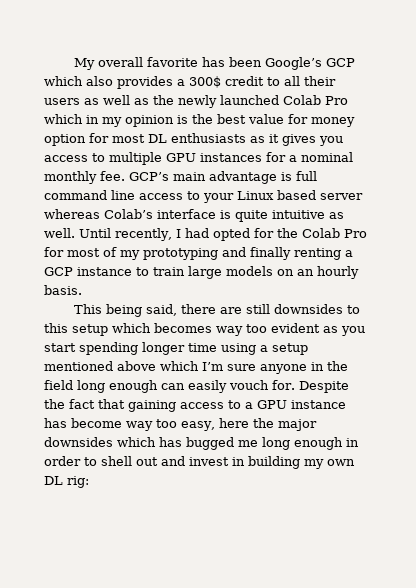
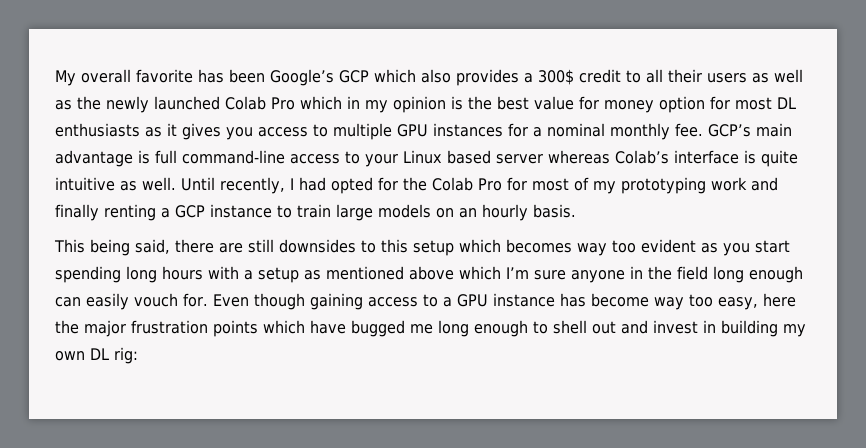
[44,190,135,200] command line -> [182,150,285,164] command-line
(218, 254) none -> [711,177,747,191] work
[142,342,256,355] longer time using -> [126,266,239,283] long hours with
(308, 349) none -> [304,270,321,280] as
[298,381,349,393] [44,399,125,409] Despite the fact that -> [212,293,305,310] Even though
[44,437,182,447] downsides which has -> [131,320,346,337] frustration points which have
[346,438,359,447] [44,456,81,466] in order -> (528, 328) none

